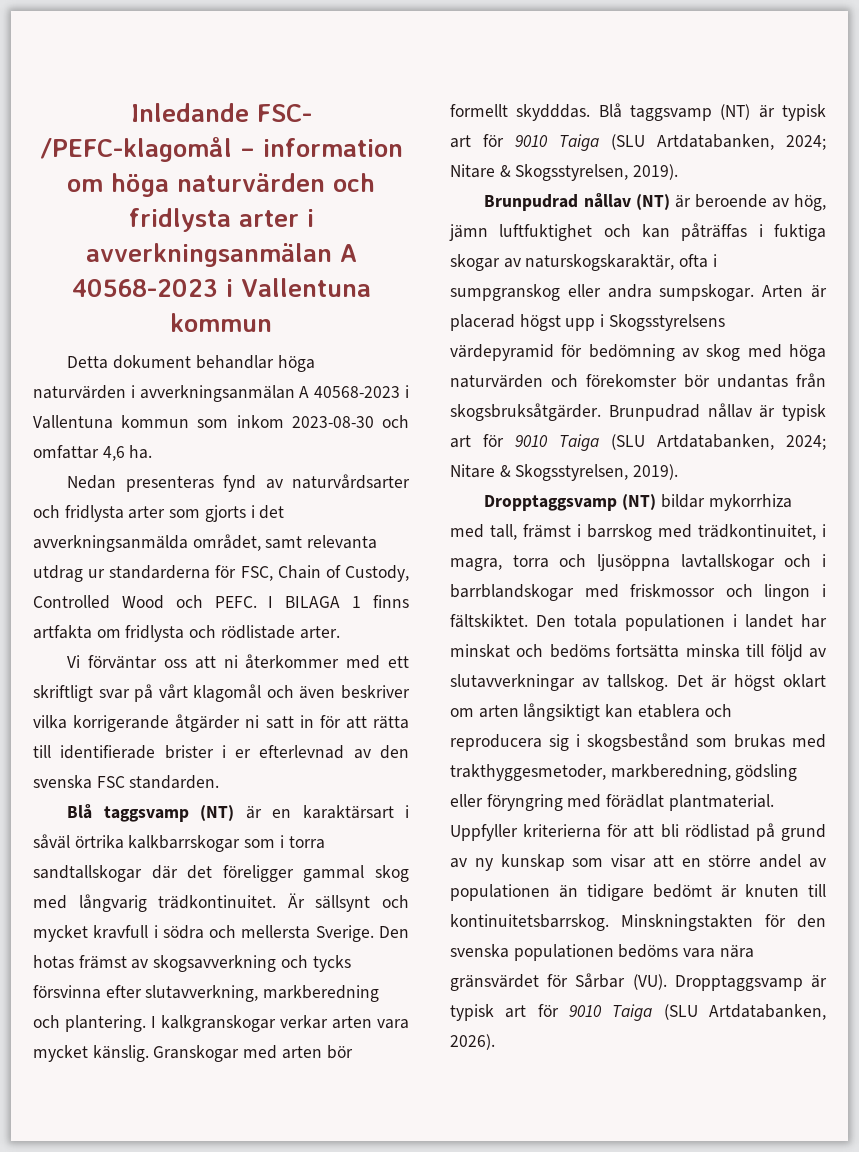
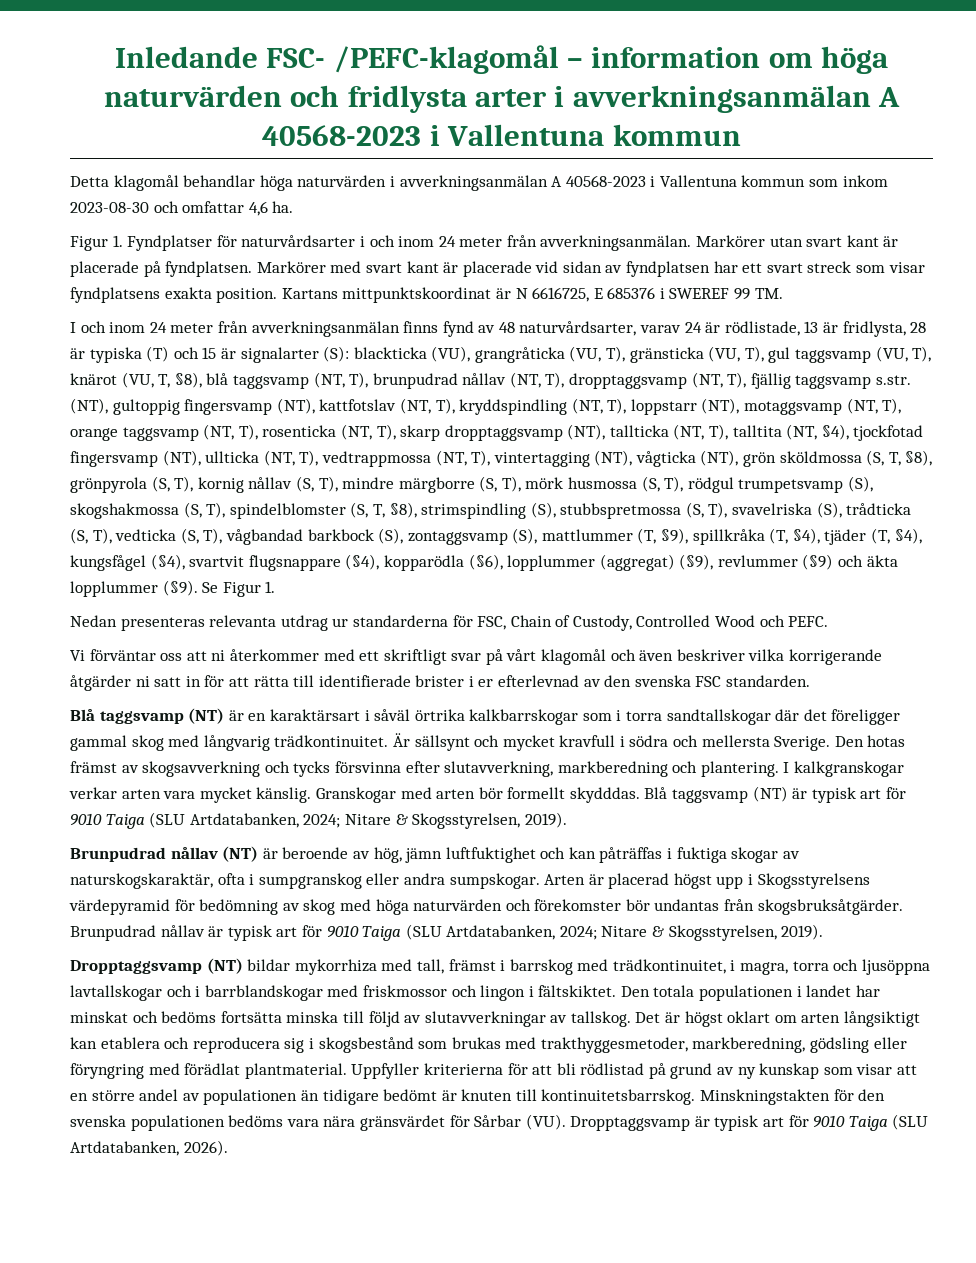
[113,355,192,369] dokument -> [113,175,179,191] klagomål
[67,474,410,492] [33,505,285,522] [33,534,303,552] Nedan presenteras fynd av naturvårdsarter och fridlysta arter som gjorts i det avverkningsanmälda området, samt -> [70,235,899,251] [70,261,925,277] [70,287,783,303] [70,321,927,337] [70,346,932,363] [70,372,912,389] [70,398,902,415] [70,424,924,441] [70,450,933,467] [70,476,874,493] [70,502,912,519] [70,528,922,545] [70,554,898,571] [70,580,276,597] [70,615,205,631] Figur 1. Fyndplatser för naturvårdsarter i och inom 24 meter från avverkningsanmälan. Markörer utan svart kant är placerade på fyndplatsen. Markörer med svart kant är placerade vid sidan av fyndplatsen har ett svart streck som visar fyndplatsens exakta position. Kartans mittpunktskoordinat är N 6616725, E 685376 i SWEREF 99 TM. // I och inom 24 meter från avverkningsanmälan finns fynd av 48 naturvårdsarter, varav 24 är rödlistade, 13 är fridlysta, 28 är typiska (T) och 15 är signalarter (S): blackticka (VU), grangråticka (VU, T), gränsticka (VU, T), gul taggsvamp (VU, T), knärot (VU, T, §8), blå taggsvamp (NT, T), brunpudrad nållav (NT, T), dropptaggsvamp (NT, T), fjällig taggsvamp s.str. (NT), gultoppig fingersvamp (NT), kattfotslav (NT, T), kryddspindling (NT, T), loppstarr (NT), motaggsvamp (NT, T), orange taggsvamp (NT, T), rosenticka (NT, T), skarp dropptaggsvamp (NT), tallticka (NT, T), talltita (NT, §4), tjockfotad fingersvamp (NT), ullticka (NT, T), vedtrappmossa (NT, T), vintertagging (NT), vågticka (NT), grön sköldmossa (S, T, §8), grönpyrola (S, T), kornig nållav (S, T), mindre märgborre (S, T), mörk husmossa (S, T), rödgul trumpetsvamp (S), skogshakmossa (S, T), spindelblomster (S, T, §8), strimspindling (S), stubbspretmossa (S, T), svavelriska (S), trådticka (S, T), vedticka (S, T), vågbandad barkbock (S), zontaggsvamp (S), mattlummer (T, §9), spillkråka (T, §4), tjäder (T, §4), kungsfågel (§4), svartvit flugsnappare (§4), kopparödla (§6), lopplummer (aggregat) (§9), revlummer (§9) och äkta lopplummer (§9). Se Figur 1. // Nedan presenteras
[268,595,409,608] [33,625,340,642] I BILAGA 1 finns artfakta om fridlysta och rödlistade arter. -> (829, 621) none

